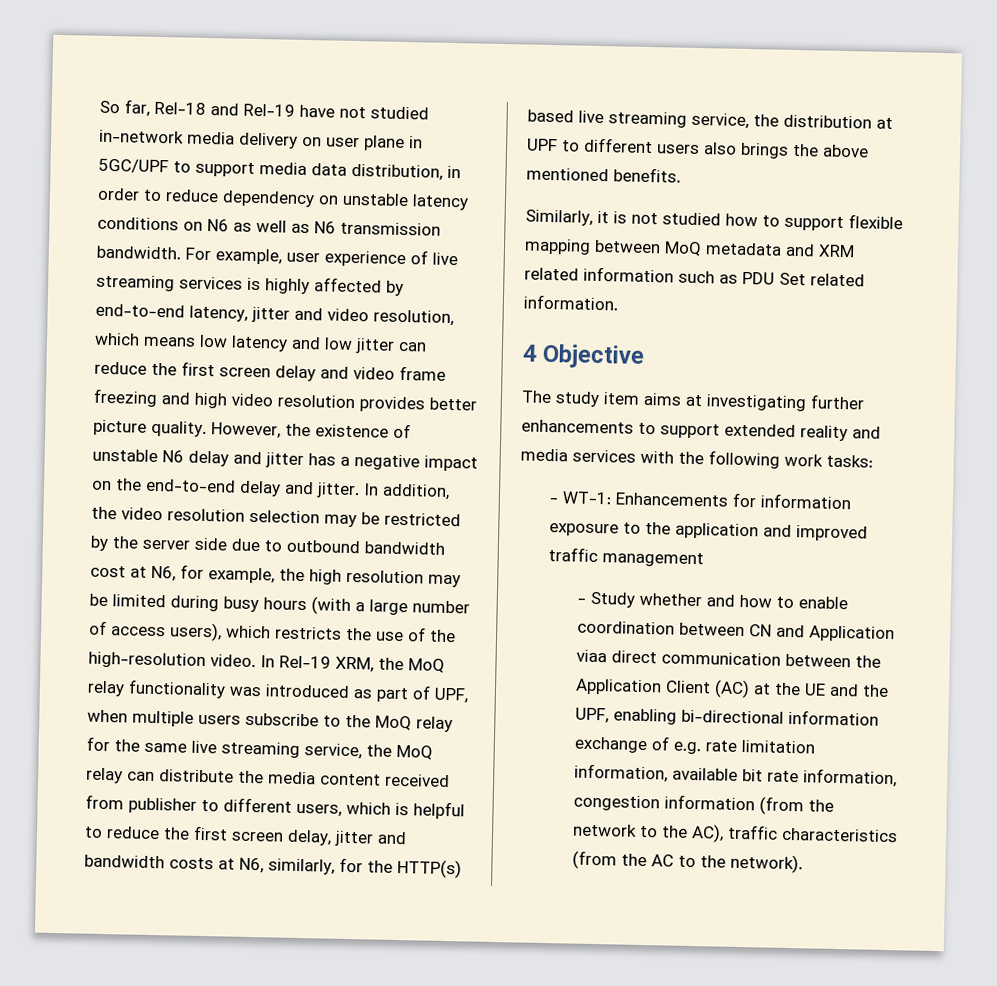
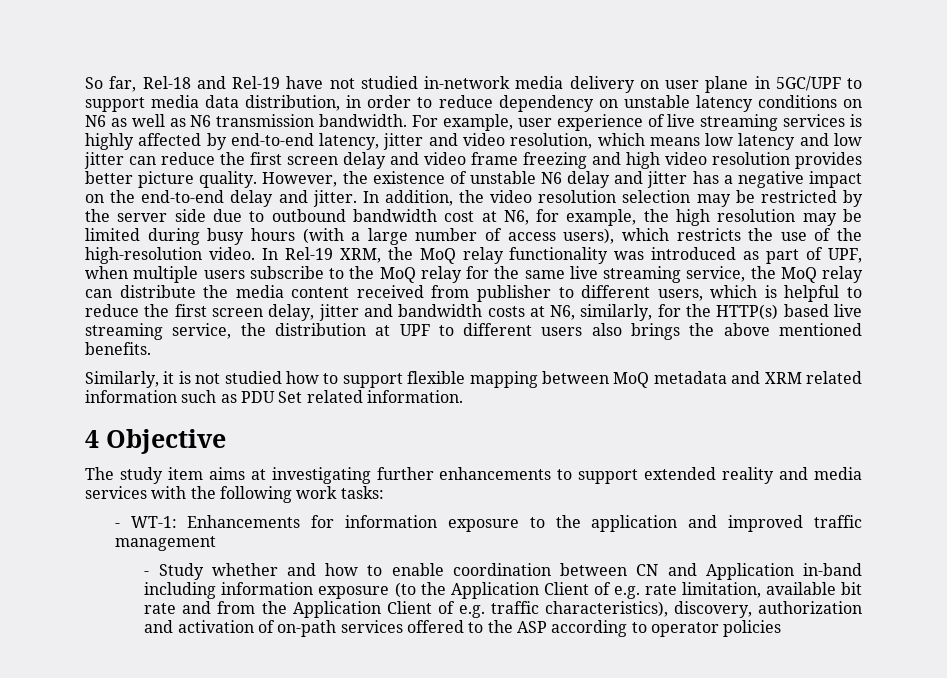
[576,649,882,668] [575,678,890,699] [575,707,880,726] [574,736,649,754] viaa direct communication between the Application Client (AC) at the UE and the UPF, enabling bi-directional information exchange -> [802,563,862,576] [144,582,589,599] in-band including information exposure (to the Application Client
[741,740,816,754] [574,763,669,783] limitation information, -> [681,582,761,598] limitation,
[803,768,898,788] [573,794,835,816] [573,823,899,843] [572,850,804,874] information, congestion information (from the network to the AC), traffic characteristics (from the AC to the network). -> [182,601,862,618] [144,620,782,637] and from the Application Client of e.g. traffic characteristics), discovery, authorization and activation of on-path services offered to the ASP according to operator policies

